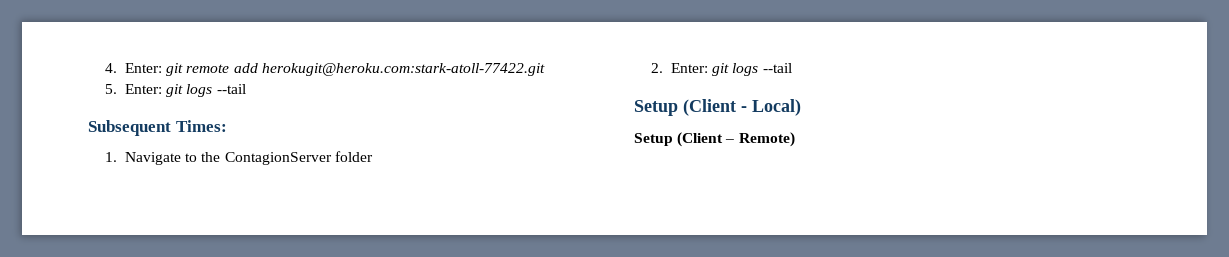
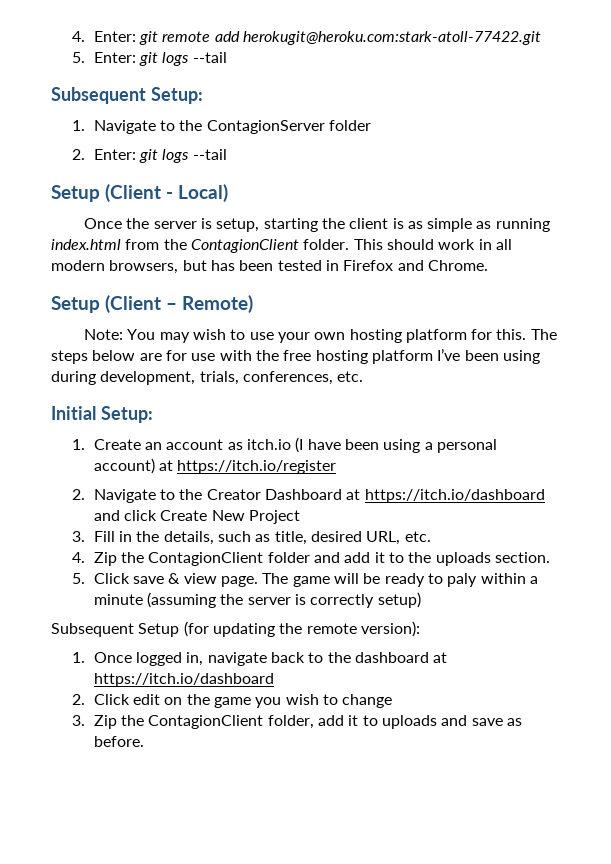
[175,120,227,132] Times: -> [150,87,203,104] Setup:
[634,132,795,147] Setup (Client – Remote) -> [83,218,550,232] [51,239,512,253] [51,260,488,274] [51,295,253,313] [83,329,557,343] [51,348,540,364] [51,371,364,385] [51,406,153,423] [72,437,497,453] [93,458,337,474] [72,489,545,503] [93,510,301,524] [72,531,431,545] [72,552,550,566] [72,573,538,587] [93,592,421,608] [51,621,420,637] [72,652,448,666] [93,673,274,687] [72,694,393,708] [72,715,522,729] [93,736,144,747] Once the server is setup, starting the client is as simple as running index.html from the ContagionClient folder. This should work in all modern browsers, but has been tested in Firefox and Chrome. // Setup (Client – Remote) // Note: You may wish to use your own hosting platform for this. The steps below are for use with the free hosting platform I’ve been using during development, trials, conferences, etc. // Initial Setup: // 1. Create an account as itch.io (I have been using a personal account) at https://itch.io/register // 2. Navigate to the Creator Dashboard at https://itch.io/dashboard and click Create New Project // 3. Fill in the details, such as title, desired URL, etc. // 4. Zip the ContagionClient folder and add it to the uploads section. // 5. Click save & view page. The game will be ready to paly within a minute (assuming the server is correctly setup) // Subsequent Setup (for updating the remote version): // 1. Once logged in, navigate back to the dashboard at https://itch.io/dashboard // 2. Click edit on the game you wish to change // 3. Zip the ContagionClient folder, add it to uploads and save as before.

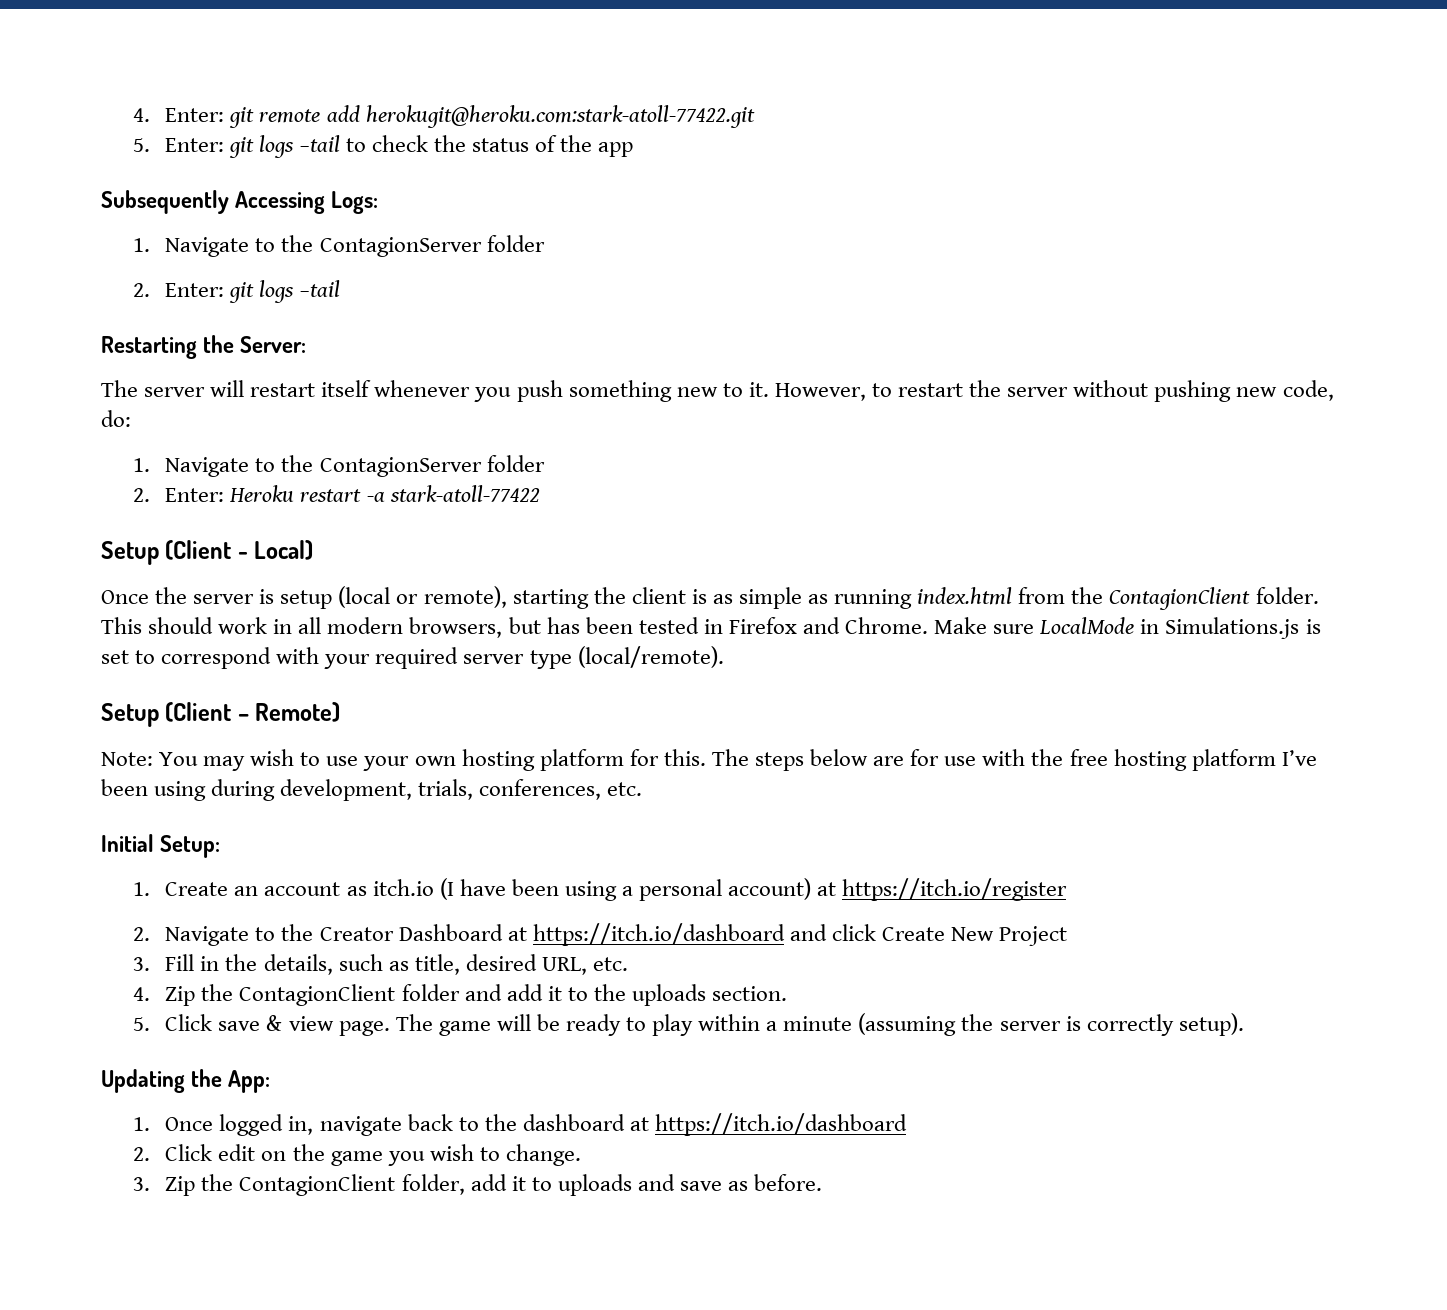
[192,52,227,63] [51,87,203,104] --tail // Subsequent Setup: -> [299,135,634,157] [101,190,379,214] –tail to check the status of the app // Subsequently Accessing Logs:
[192,149,227,160] --tail -> [299,280,340,297] [101,335,307,359] [101,380,1334,402] [101,410,131,427] [133,455,545,477] [133,485,540,502] –tail // Restarting the Server: // The server will restart itself whenever you push something new to it. However, to restart the server without pushing new code, do: // 1. Navigate to the ContagionServer folder // 2. Enter: Heroku restart -a stark-atoll-77422
[216,218,260,232] setup, -> [280,586,507,609] setup (local or remote),
(488, 265) none -> [934,617,1321,639] [101,646,724,669] Make sure LocalMode in Simulations.js is set to correspond with your required server type (local/remote).
[447,573,478,587] paly -> [652,1014,694,1036] play
[377,592,421,608] [51,621,420,637] setup) // Subsequent Setup (for updating the remote version): -> [1178,1013,1244,1036] [101,1069,271,1093] setup). // Updating the App:
[342,694,393,708] change -> [505,1144,581,1166] change.

